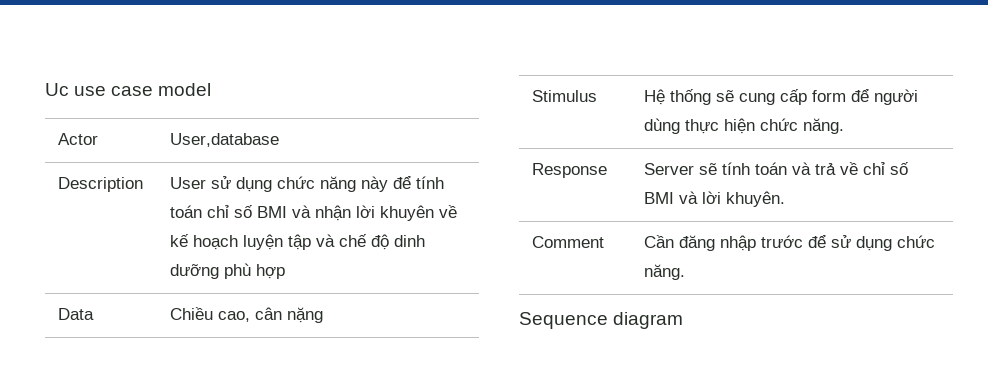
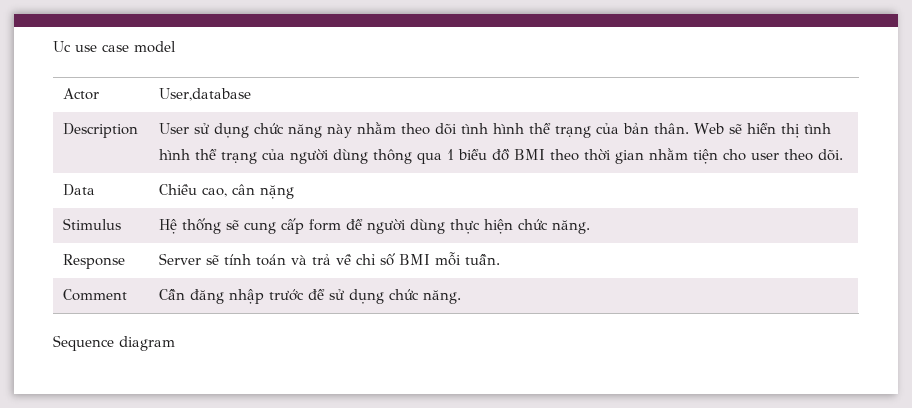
[393,176,445,189] [170,205,458,221] [170,234,426,250] [170,263,286,279] để tính toán chỉ số BMI và nhận lời khuyên về kế hoạch luyện tập và chế độ dinh dưỡng phù hợp -> [357,122,832,138] [159,148,844,164] nhằm theo dõi tình hình thể trạng của bản thân. Web sẽ hiển thị tình hình thể trạng của người dùng thông qua 1 biểu đồ BMI theo thời gian nhằm tiện cho user theo dõi.
[679,191,786,207] và lời khuyên. -> [435,252,501,266] mỗi tuần.

